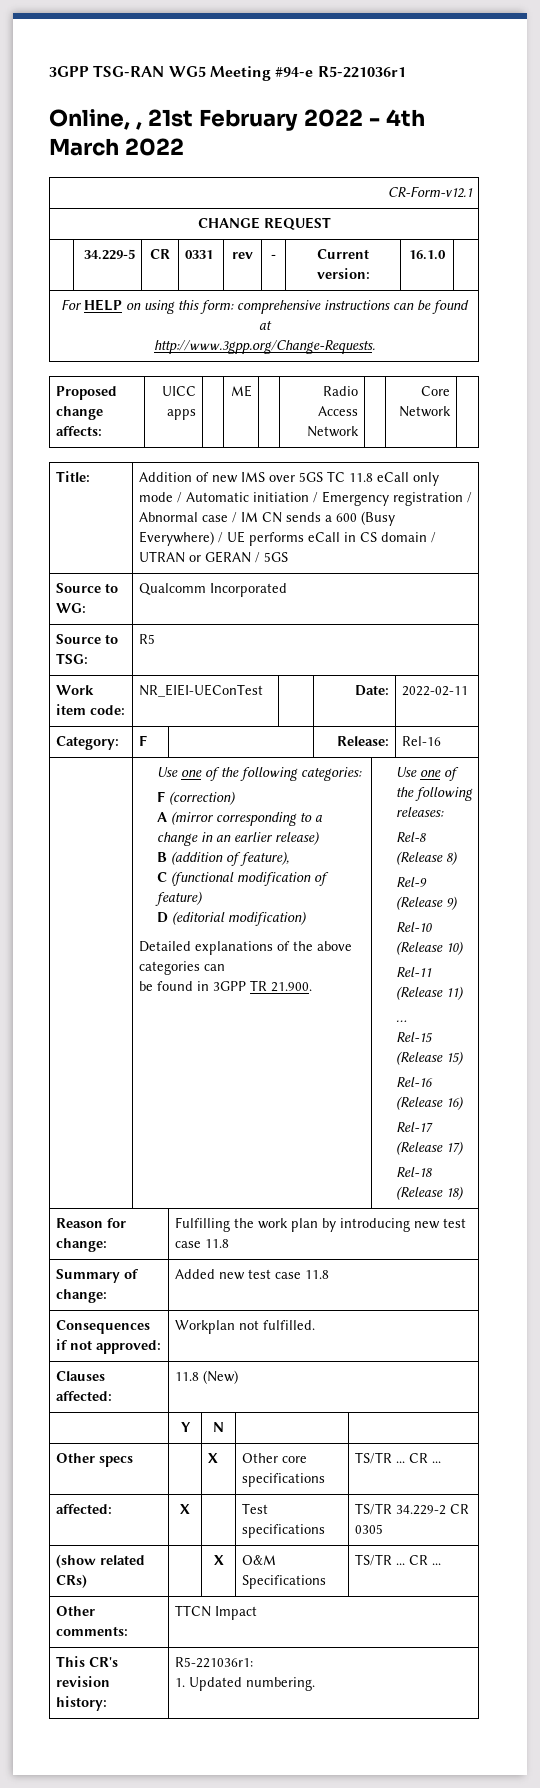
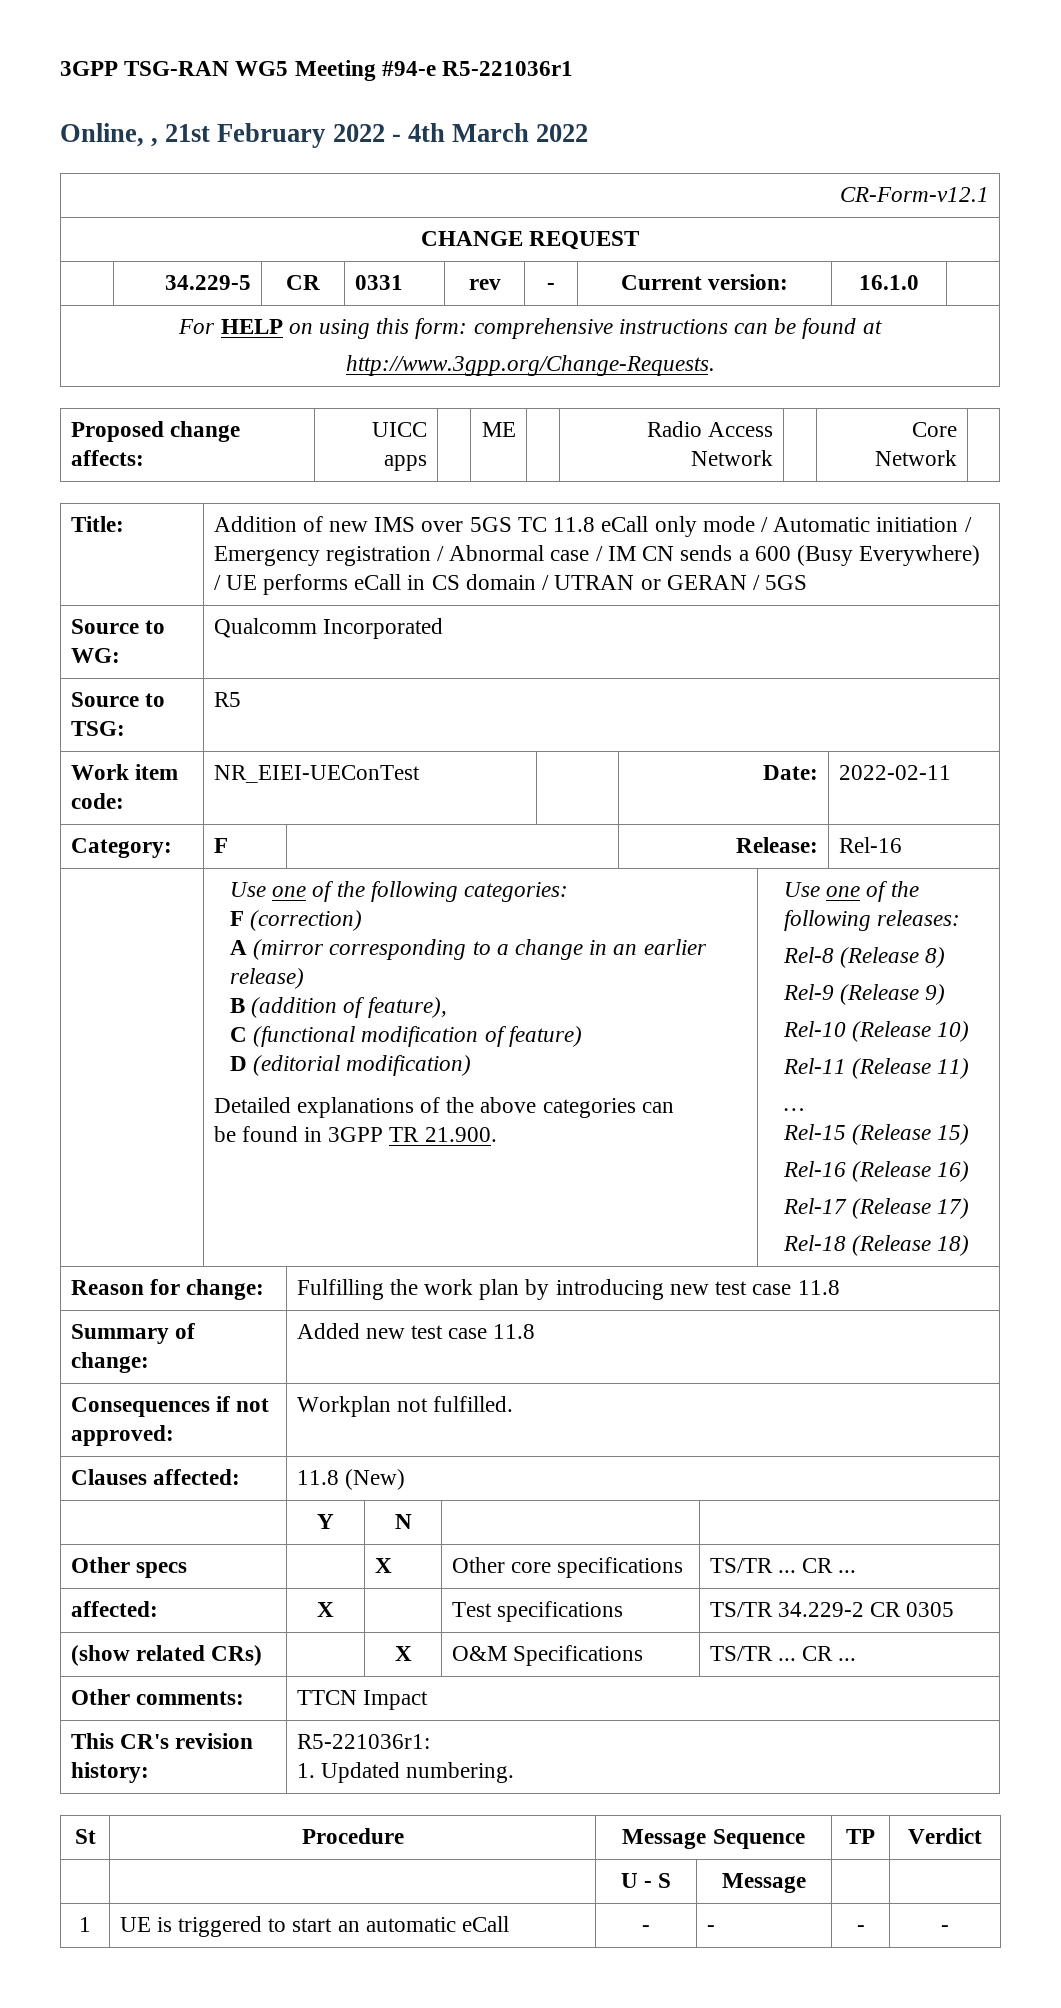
(315, 1684) none -> [74,1829,96,1844] [301,1828,404,1844] [622,1829,805,1849] [846,1829,875,1844] [908,1828,982,1844] [620,1873,672,1888] [722,1873,806,1893] [79,1917,91,1932] [119,1916,510,1937] [642,1925,650,1932] [706,1925,715,1932] [856,1925,865,1932] [941,1925,949,1932] // St | Procedure | Message Sequence | TP | Verdict // | | U - S | Message | | // 1 | UE is triggered to start an automatic eCall | - | - | - | -

